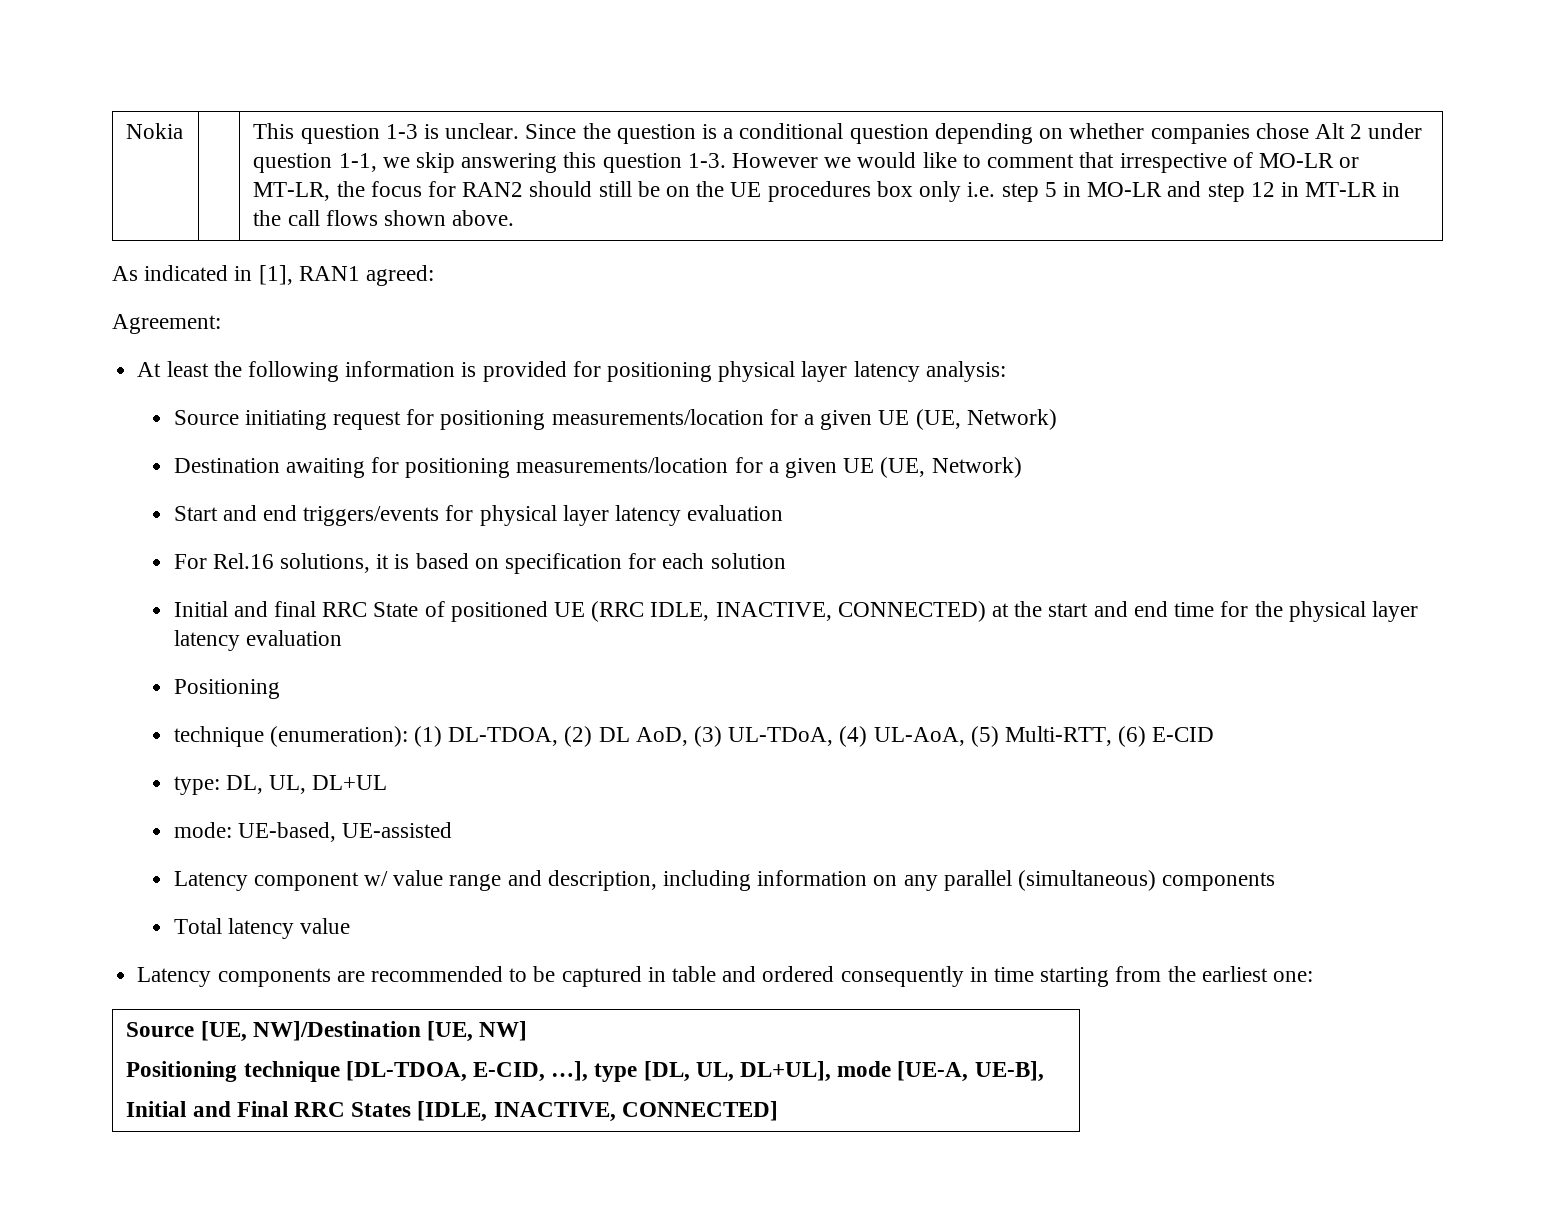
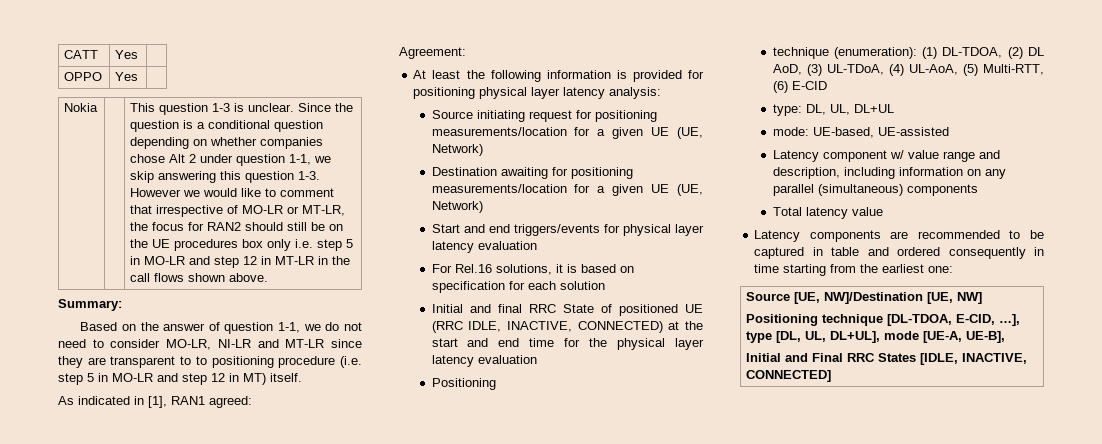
(126, 131) none -> [64,50,99,59] [115,50,139,59] [64,72,103,81] [115,72,139,81] CATT | Yes | // OPPO | Yes | //
(515, 218) none -> [58,299,122,311] [80,322,362,334] [58,339,363,350] [58,356,363,368] [58,373,302,385] // Summary: // Based on the answer of question 1-1, we do not need to consider MO-LR, NI-LR and MT-LR since they are transparent to to positioning procedure (i.e. step 5 in MO-LR and step 12 in MT) itself.

